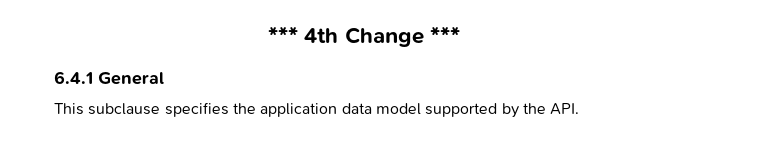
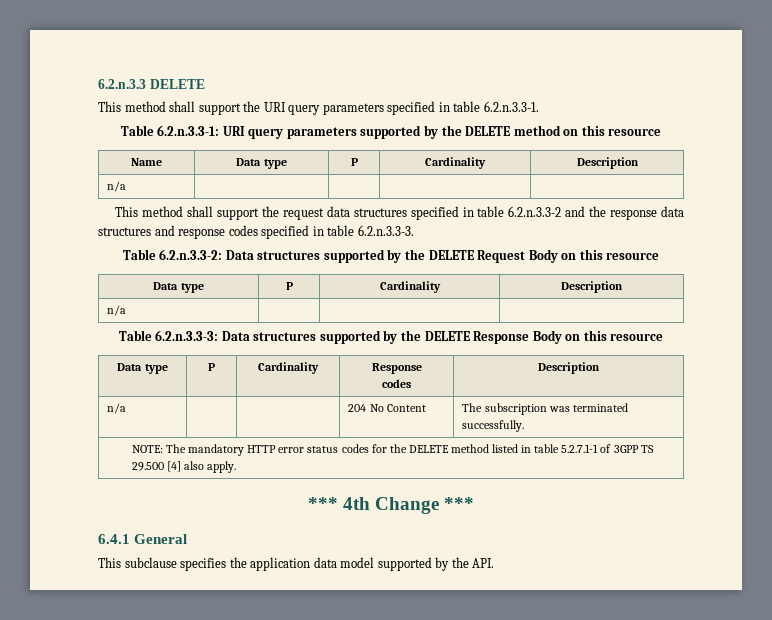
(268, 34) none -> [98,79,205,89] [98,101,539,115] [120,125,662,139] [131,158,162,166] [236,158,287,169] [350,158,358,166] [425,157,486,169] [576,157,639,169] [107,181,127,192] [115,206,685,220] [98,225,414,239] [122,249,660,263] [153,282,204,293] [285,282,293,290] [379,281,441,293] [561,281,623,293] [107,305,127,316] [118,330,664,344] [117,363,168,374] [208,363,215,371] [258,362,319,374] [371,363,422,374] [382,379,411,388] [538,362,600,374] [107,403,127,414] [348,404,426,412] [462,403,628,415] [462,420,525,432] [131,444,654,456] [131,461,237,473] 6.2.n.3.3 DELETE // This method shall support the URI query parameters specified in table 6.2.n.3.3-1. // Table 6.2.n.3.3-1: URI query parameters supported by the DELETE method on this resource // Name | Data type | P | Cardinality | Description // n/a | | | | // This method shall support the request data structures specified in table 6.2.n.3.3-2 and the response data structures and response codes specified in table 6.2.n.3.3-3. // Table 6.2.n.3.3-2: Data structures supported by the DELETE Request Body on this resource // Data type | P | Cardinality | Description // n/a | | | // Table 6.2.n.3.3-3: Data structures supported by the DELETE Response Body on this resource // Data type | P | Cardinality | Response // codes | Description // n/a | | | 204 No Content | The subscription was terminated successfully. // NOTE: The mandatory HTTP error status codes for the DELETE method listed in table 5.2.7.1-1 of 3GPP TS 29.500 [4] also apply. //

